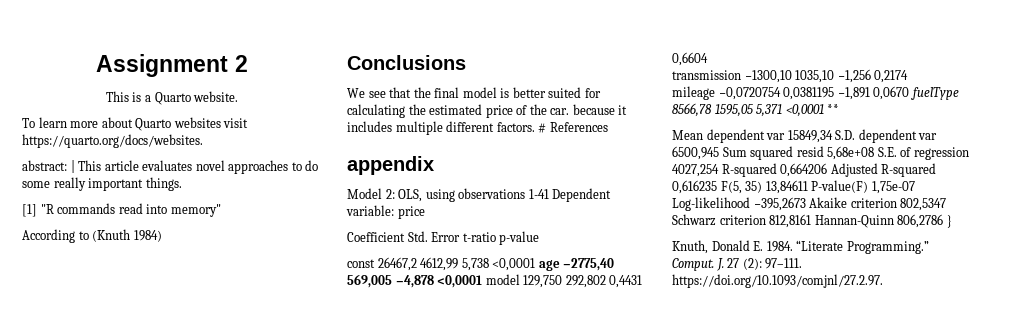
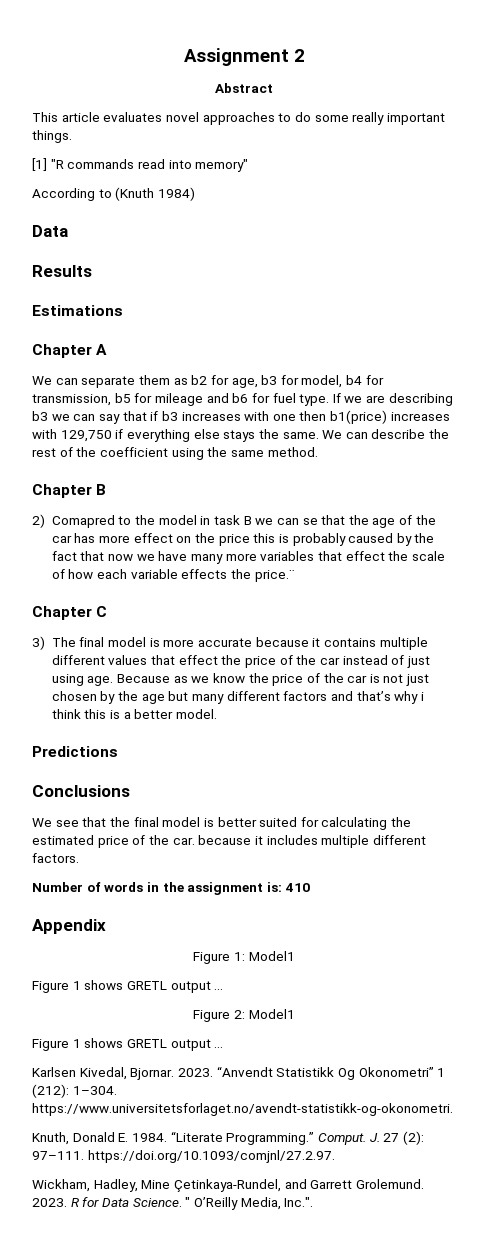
[105,91,239,105] [22,117,249,131] [22,134,203,148] [22,160,75,173] This is a Quarto website. // To learn more about Quarto websites visit https://quarto.org/docs/websites. // abstract: | -> [215,83,273,93] Abstract //
(162, 236) none -> [32,225,68,237] [32,265,92,277] [32,305,123,316] [32,344,108,358] [32,375,384,388] [32,393,453,406] [32,410,450,424] [32,429,450,442] [32,447,318,460] [32,484,107,498] [32,514,436,528] [51,533,435,546] [51,551,445,564] [51,569,295,582] [32,606,108,620] [32,636,428,650] [51,655,430,668] [51,673,430,686] [51,691,424,704] [51,709,217,719] [32,746,118,757] // Data // Results // Estimations // Chapter A // We can separate them as b2 for age, b3 for model, b4 for transmission, b5 for mileage and b6 for fuel type. If we are describing b3 we can say that if b3 increases with one then b1(price) increases with 129,750 if everything else stays the same. We can describe the rest of the coefficient using the same method. // Chapter B // 2) Comapred to the model in task B we can se that the age of the car has more effect on the price this is probably caused by the fact that now we have many more variables that effect the scale of how each variable effects the price.¨ // Chapter C // 3) The final model is more accurate because it contains multiple different values that effect the price of the car instead of just using age. Because as we know the price of the car is not just chosen by the age but many different factors and that’s why i think this is a better model. // Predictions
[538,122,608,133] [347,156,434,175] [347,188,612,202] [346,205,425,219] [347,231,540,245] [347,257,615,271] [347,274,643,288] [672,52,708,66] [672,69,909,83] [672,86,959,100] [672,103,840,117] [672,129,938,143] [672,146,969,160] [672,163,937,177] [672,180,915,194] [672,197,947,211] [672,214,952,228] # References // appendix // Model 2: OLS, using observations 1-41 Dependent variable: price // Coefficient Std. Error t-ratio p-value // const 26467,2 4612,99 5,738 <0,0001 age −2775,40 569,005 −4,878 <0,0001 model 129,750 292,802 0,4431 0,6604 // transmission −1300,10 1035,10 −1,256 0,2174 // mileage −0,0720754 0,0381195 −1,891 0,0670 fuelType 8566,78 1595,05 5,371 <0,0001 ** // Mean dependent var 15849,34 S.D. dependent var 6500,945 Sum squared resid 5,68e+08 S.E. of regression 4027,254 R-squared 0,664206 Adjusted R-squared 0,616235 F(5, 35) 13,84611 P-value(F) 1,75e-07 Log-likelihood −395,2673 Akaike criterion 802,5347 Schwarz criterion 812,8161 Hannan-Quinn 806,2786 } -> [32,882,310,895] [32,919,106,934] [193,951,295,964] [32,980,224,993] [193,1009,295,1022] [32,1038,224,1051] [32,1066,446,1080] [32,1084,117,1098] [32,1103,453,1116] // Number of words in the assignment is: 410 // Appendix // Figure 1: Model1 // Figure 1 shows GRETL output … // Figure 2: Model1 // Figure 1 shows GRETL output … // Karlsen Kivedal, Bjornar. 2023. “Anvendt Statistikk Og Okonometri” 1 (212): 1–304. https://www.universitetsforlaget.no/avendt-statistikk-og-okonometri.
(883, 281) none -> [32,1179,424,1192] [32,1197,314,1210] // Wickham, Hadley, Mine Çetinkaya-Rundel, and Garrett Grolemund. 2023. R for Data Science. " O’Reilly Media, Inc.".

